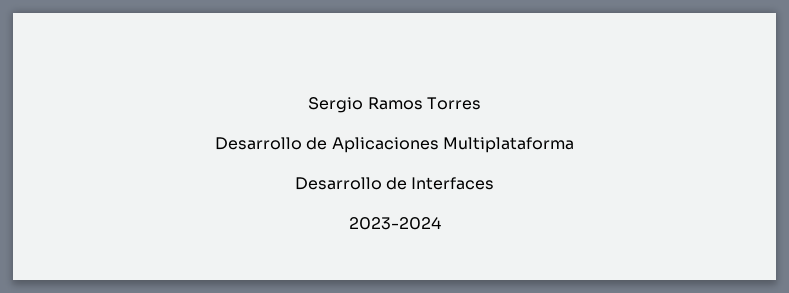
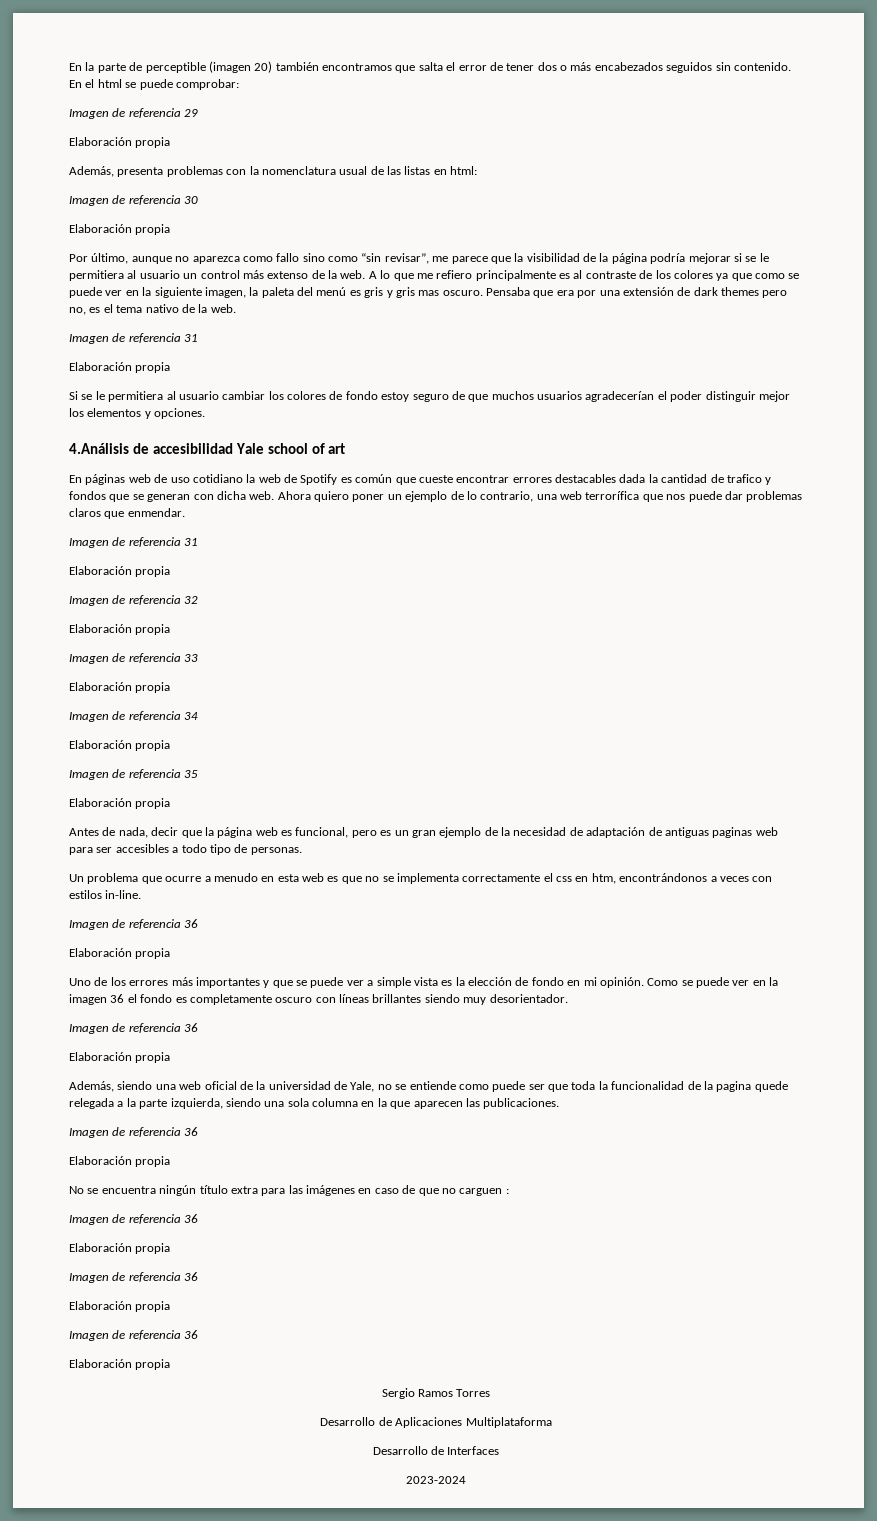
(308, 105) none -> [69,61,791,73] [69,79,239,90] [69,108,199,119] [69,137,171,148] [69,166,478,177] [69,195,199,206] [69,224,171,235] [69,253,769,264] [69,270,800,281] [69,287,788,298] [69,304,236,315] [69,333,199,344] [69,362,171,373] [69,391,790,402] [69,408,206,419] [69,443,346,454] [69,474,772,485] [69,491,803,502] [69,508,185,519] [69,537,199,548] [69,566,171,577] [69,595,199,606] [69,624,171,635] [69,653,199,664] [69,682,171,693] [69,711,199,722] [69,740,171,751] [69,769,199,780] [69,798,171,809] [69,827,778,838] [69,844,302,855] [69,873,773,884] [69,890,142,899] [69,919,199,930] [69,948,171,959] [69,977,779,988] [69,994,568,1005] [69,1023,199,1034] [69,1052,171,1063] [69,1081,788,1092] [69,1098,560,1109] [69,1127,199,1138] [69,1156,171,1167] [69,1185,509,1196] [69,1214,199,1225] [69,1243,171,1254] [69,1272,199,1283] [69,1301,171,1312] [69,1330,199,1341] [69,1359,171,1370] En la parte de perceptible (imagen 20) también encontramos que salta el error de tener dos o más encabezados seguidos sin contenido. En el html se puede comprobar: // Imagen de referencia 29 // Elaboración propia // Además, presenta problemas con la nomenclatura usual de las listas en html: // Imagen de referencia 30 // Elaboración propia // Por último, aunque no aparezca como fallo sino como “sin revisar”, me parece que la visibilidad de la página podría mejorar si se le permitiera al usuario un control más extenso de la web. A lo que me refiero principalmente es al contraste de los colores ya que como se puede ver en la siguiente imagen, la paleta del menú es gris y gris mas oscuro. Pensaba que era por una extensión de dark themes pero no, es el tema nativo de la web. // Imagen de referencia 31 // Elaboración propia // Si se le permitiera al usuario cambiar los colores de fondo estoy seguro de que muchos usuarios agradecerían el poder distinguir mejor los elementos y opciones. // 4.Análisis de accesibilidad Yale school of art // En páginas web de uso cotidiano la web de Spotify es común que cueste encontrar errores destacables dada la cantidad de trafico y fondos que se generan con dicha web. Ahora quiero poner un ejemplo de lo contrario, una web terrorífica que nos puede dar problemas claros que enmendar. // Imagen de referencia 31 // Elaboración propia // Imagen de referencia 32 // Elaboración propia // Imagen de referencia 33 // Elaboración propia // Imagen de referencia 34 // Elaboración propia // Imagen de referencia 35 // Elaboración propia // Antes de nada, decir que la página web es funcional, pero es un gran ejemplo de la necesidad de adaptación de antiguas paginas web para ser accesibles a todo tipo de personas. // Un problema que ocurre a menudo en esta web es que no se implementa correctamente el css en htm, encontrándonos a veces con estilos in-line. // Imagen de referencia 36 // Elaboración propia // Uno de los errores más importantes y que se puede ver a simple vista es la elección de fondo en mi opinión. Como se puede ver en la imagen 36 el fondo es completamente oscuro con líneas brillantes siendo muy desorientador. // Imagen de referencia 36 // Elaboración propia // Además, siendo una web oficial de la universidad de Yale, no se entiende como puede ser que toda la funcionalidad de la pagina quede relegada a la parte izquierda, siendo una sola columna en la que aparecen las publicaciones. // Imagen de referencia 36 // Elaboración propia // No se encuentra ningún título extra para las imágenes en caso de que no carguen : // Imagen de referencia 36 // Elaboración propia // Imagen de referencia 36 // Elaboración propia // Imagen de referencia 36 // Elaboración propia //

